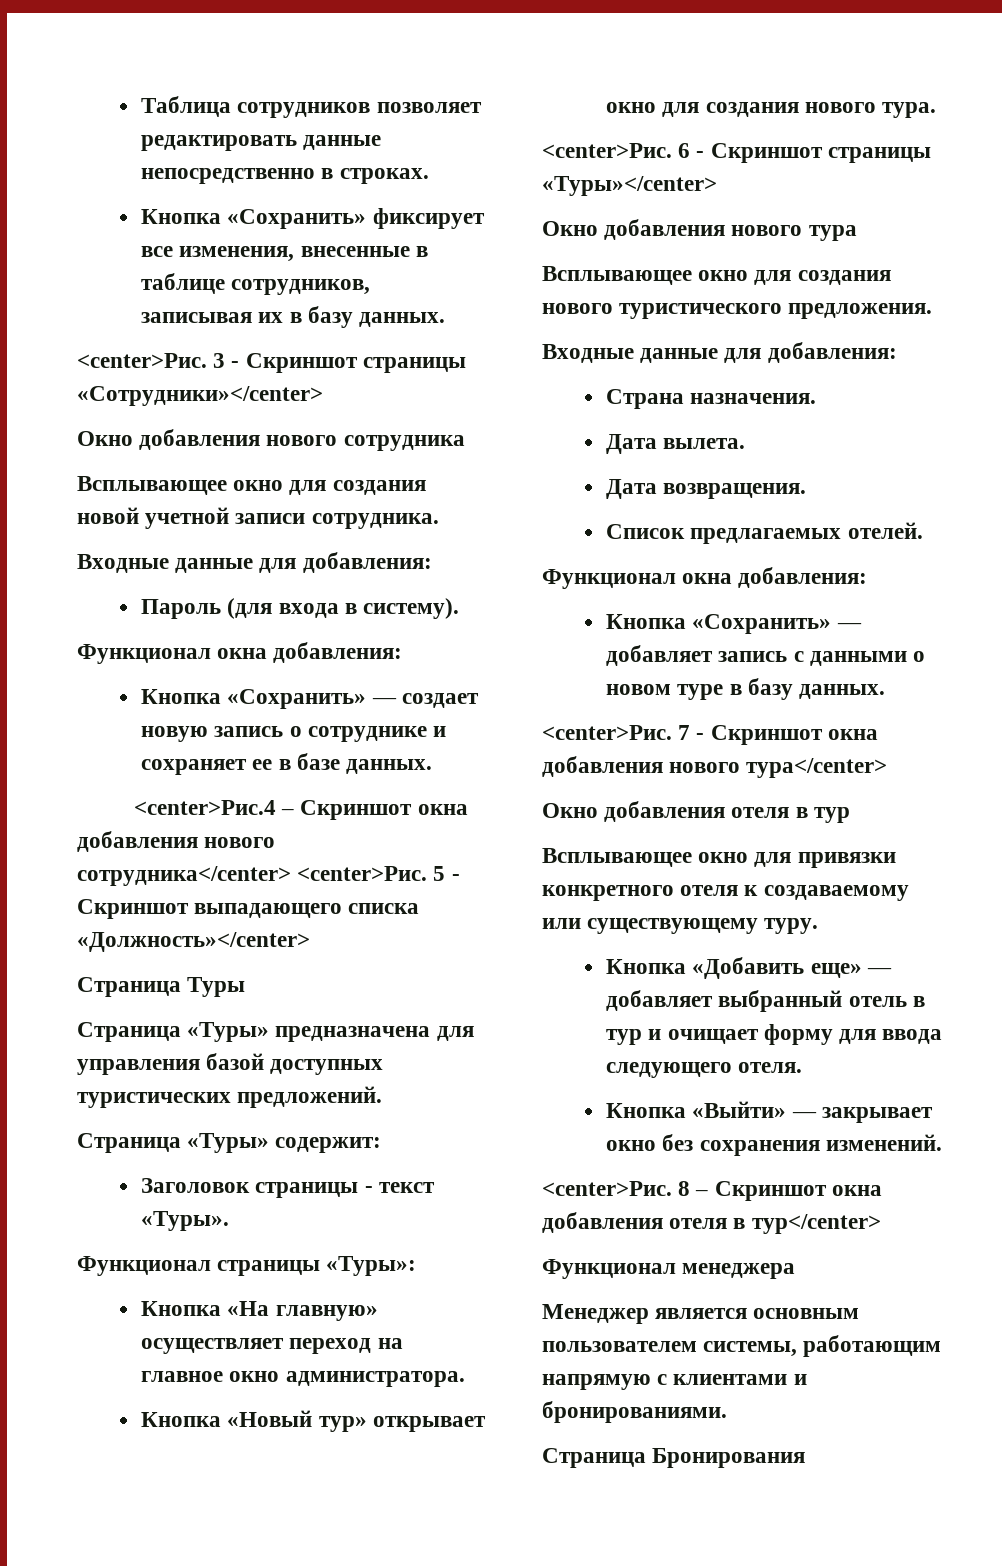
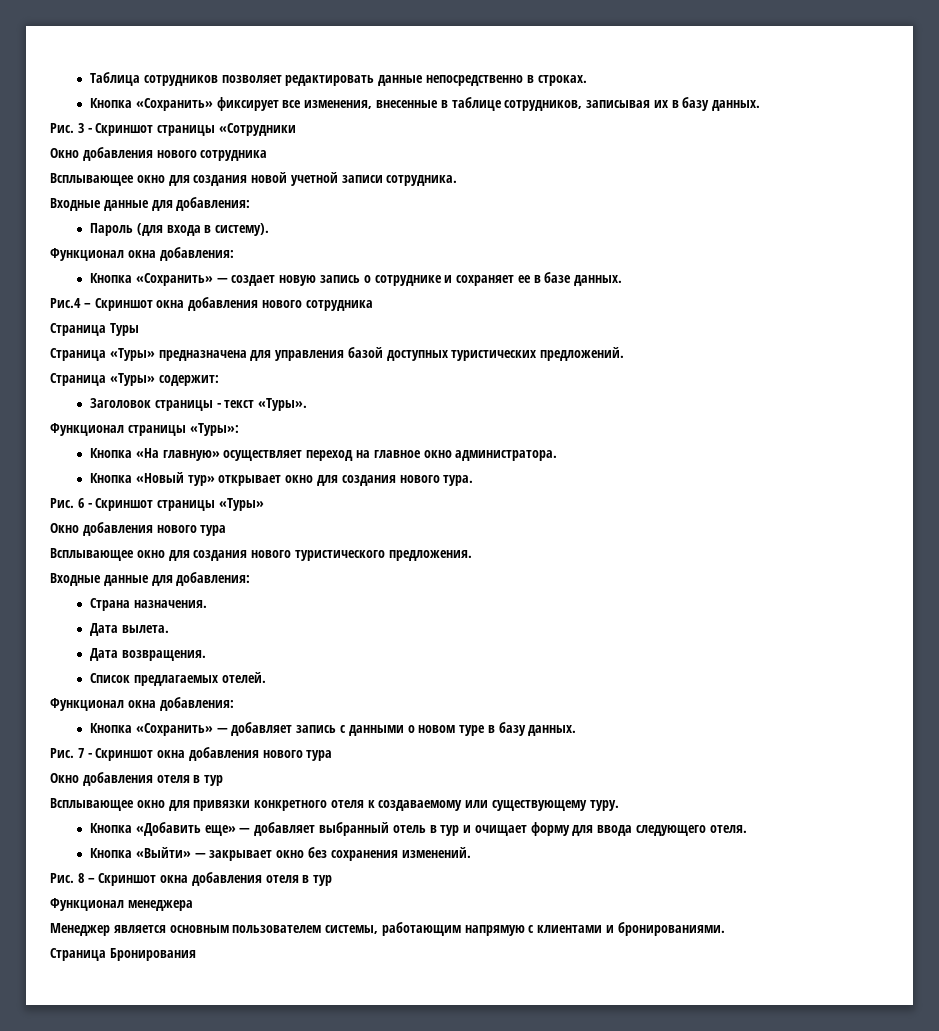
[77,353,207,368] <center>Рис. -> [50,123,74,133] Рис.
[77,386,323,406] «Сотрудники»</center> -> [218,123,296,136] «Сотрудники
[133,800,468,820] [77,831,276,852] [77,866,460,886] [77,899,420,919] [77,932,310,952] <center>Рис.4 – Скриншот окна добавления нового сотрудника</center> <center>Рис. 5 - Скриншот выпадающего списка «Должность»</center> -> [50,297,373,311] Рис.4 – Скриншот окна добавления нового сотрудника
[542,143,672,158] <center>Рис. -> [50,498,74,508] Рис.
[542,176,717,196] «Туры»</center> -> [218,498,264,511] «Туры»
[542,725,672,740] <center>Рис. -> [50,748,74,758] Рис.
[746,758,888,778] тура</center> -> [306,750,333,761] тура
[542,1181,672,1196] <center>Рис. -> [50,873,74,883] Рис.
[751,1214,881,1234] тур</center> -> [313,875,333,886] тур

